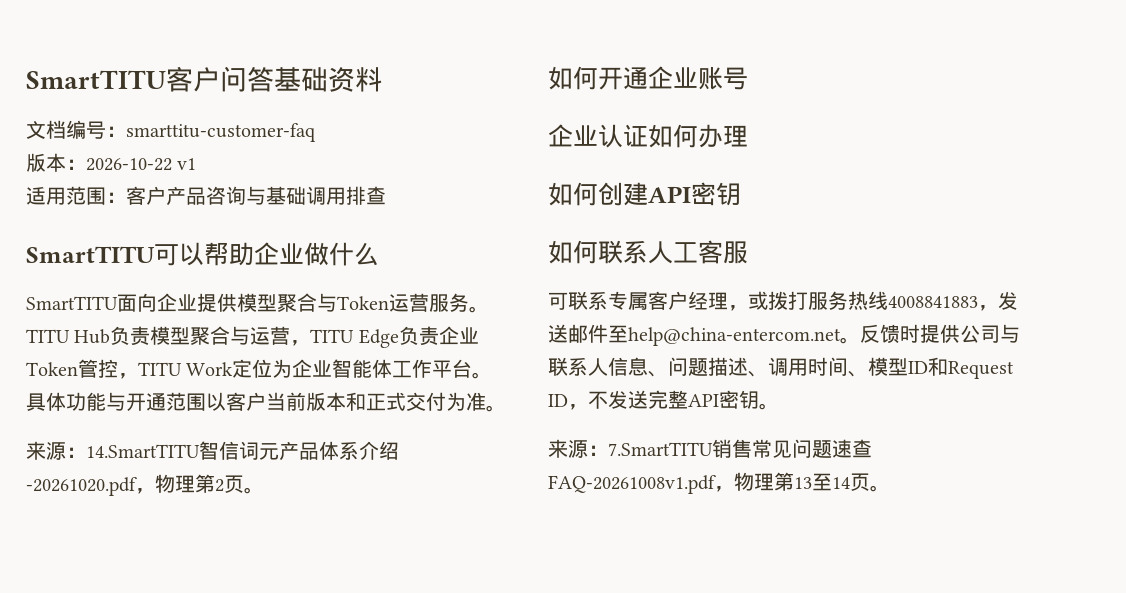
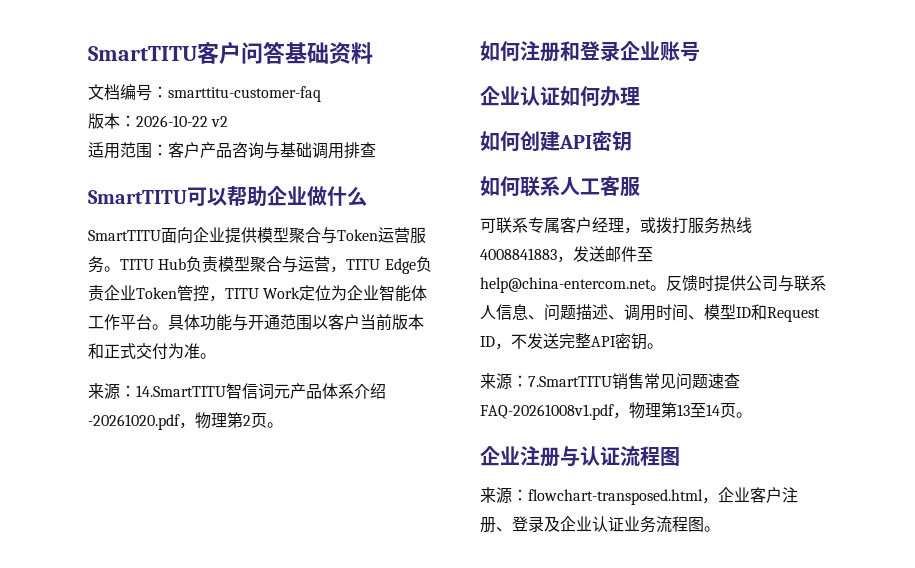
[177,158,197,170] v1 -> [211,116,229,127] v2
[598,67,648,90] 开通 -> [520,41,620,62] 注册和登录
(890, 488) none -> [480,446,680,467] [480,487,798,505] [480,516,720,533] // 企业注册与认证流程图 // 来源：flowchart-transposed.html，企业客户注册、登录及企业认证业务流程图。

